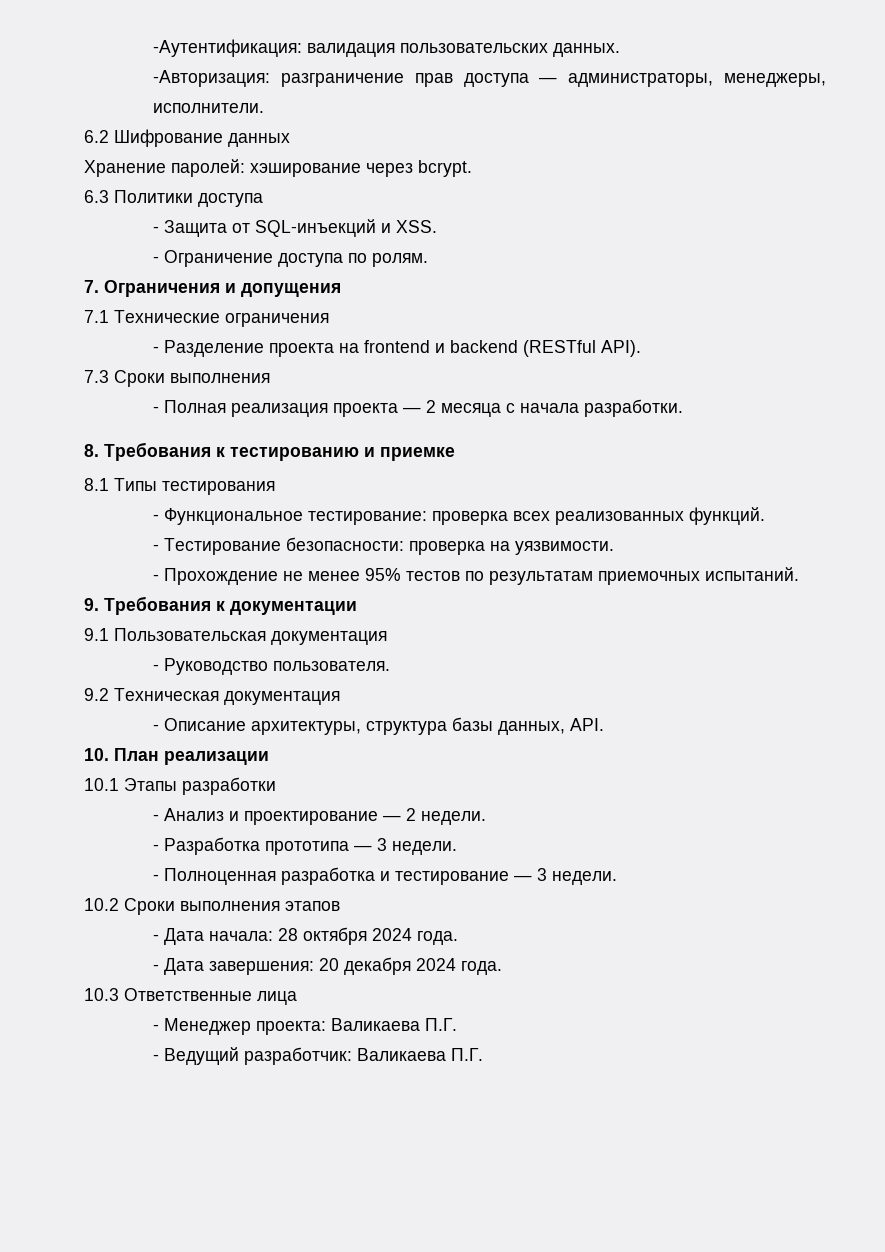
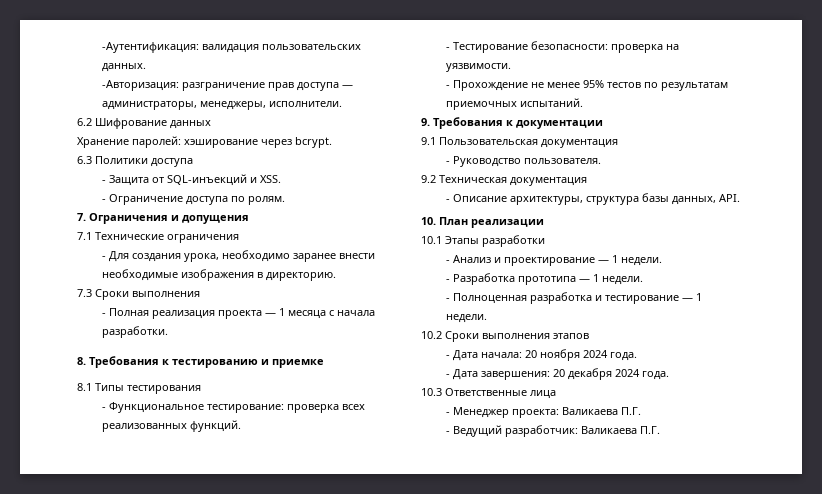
[164,340,642,357] Разделение проекта на frontend и backend (RESTful API). -> [108,250,375,262] [101,269,336,281] Для создания урока, необходимо заранее внести необходимые изображения в директорию.
[426,400,437,413] 2 -> [278,308,285,316] 1
[406,808,417,821] 2 -> [611,255,618,263] 1
[377,838,388,851] 3 -> [592,274,599,282] 1
[537,868,548,881] 3 -> [695,293,702,301] 1
[278,927,368,945] 28 октября -> [524,349,580,361] 20 ноября

